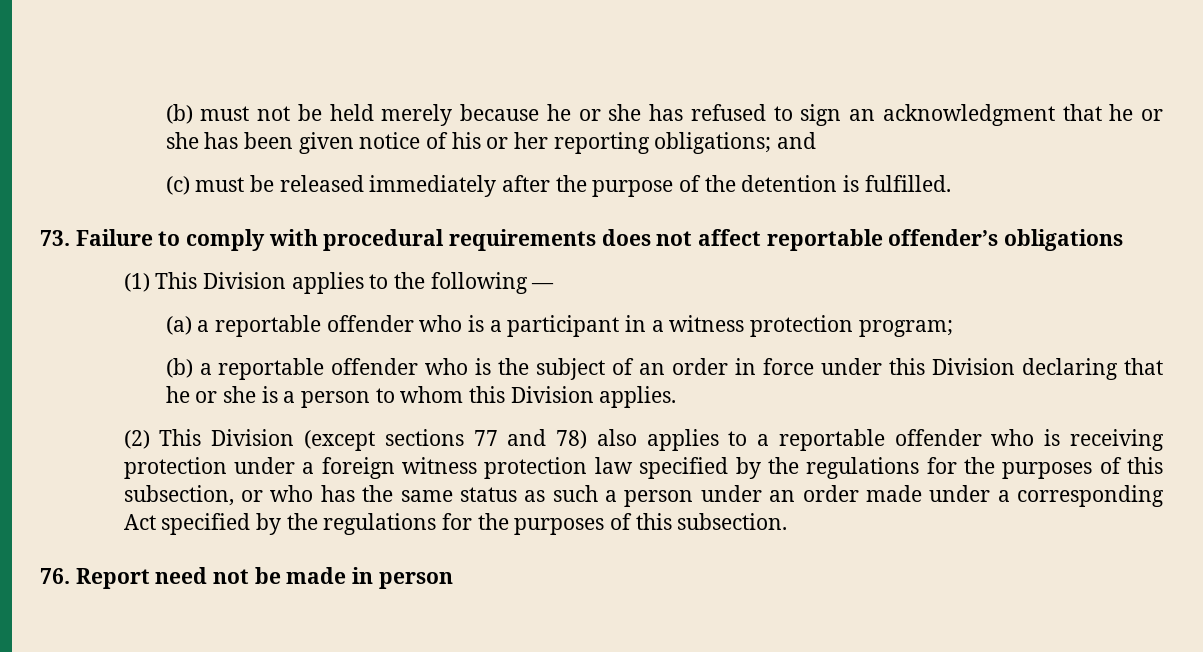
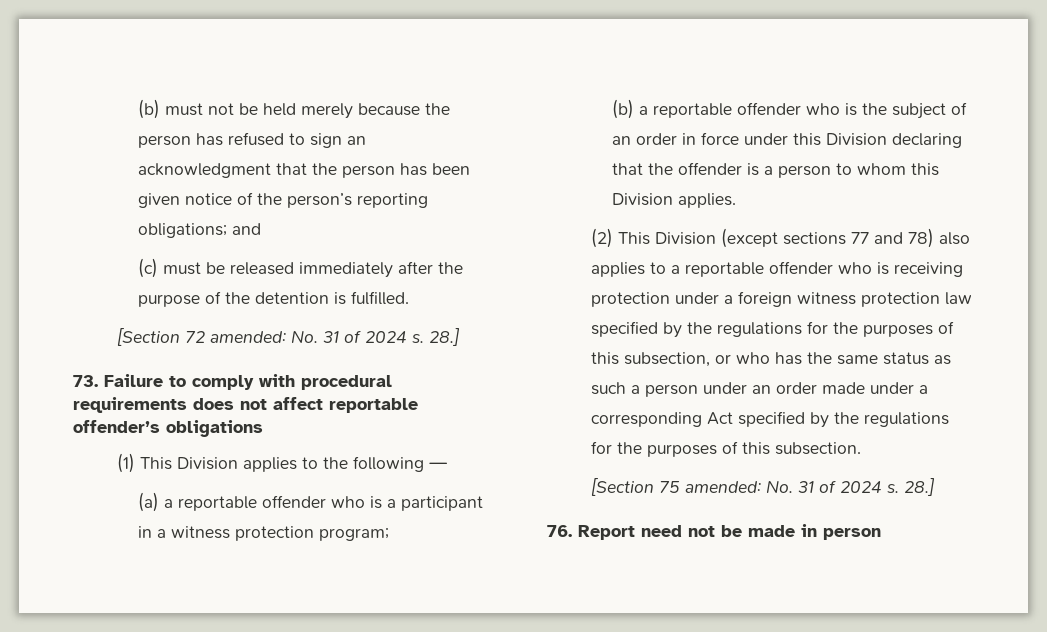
[546,104,642,121] he or she -> [425,103,451,115] [138,135,192,148] the person
[1109,104,1163,121] [165,132,199,149] he or she -> [312,163,396,178] the person
[451,132,548,149] his or her -> [257,193,353,208] the person’s
(951, 183) none -> [116,328,460,346] // [Section 72 amended: No. 31 of 2024 s. 28.]
[165,386,256,403] he or she -> [648,162,743,175] the offender
(788, 521) none -> [590,478,935,496] // [Section 75 amended: No. 31 of 2024 s. 28.]

